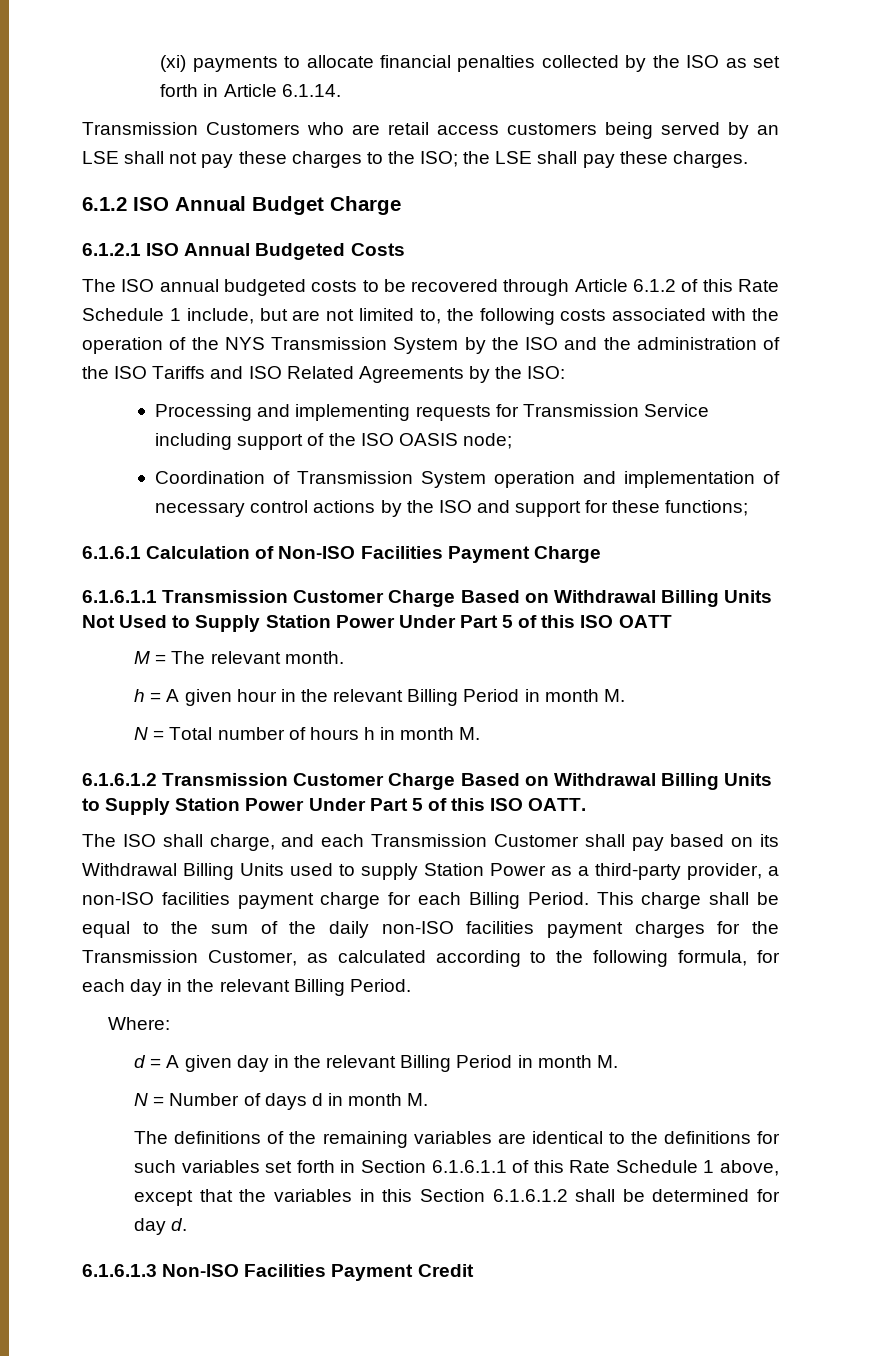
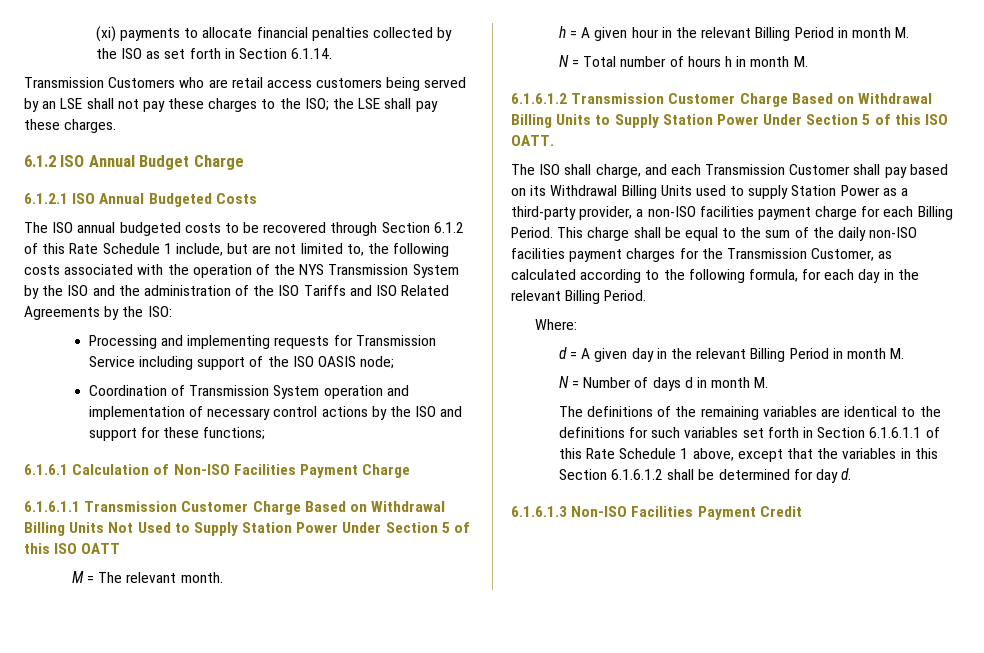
[223,84,277,97] Article -> [238,48,287,59] Section
[574,279,628,292] Article -> [381,222,430,233] Section
[459,615,498,628] Part -> [385,522,438,533] Section
[369,798,408,811] Part -> [806,114,859,125] Section

